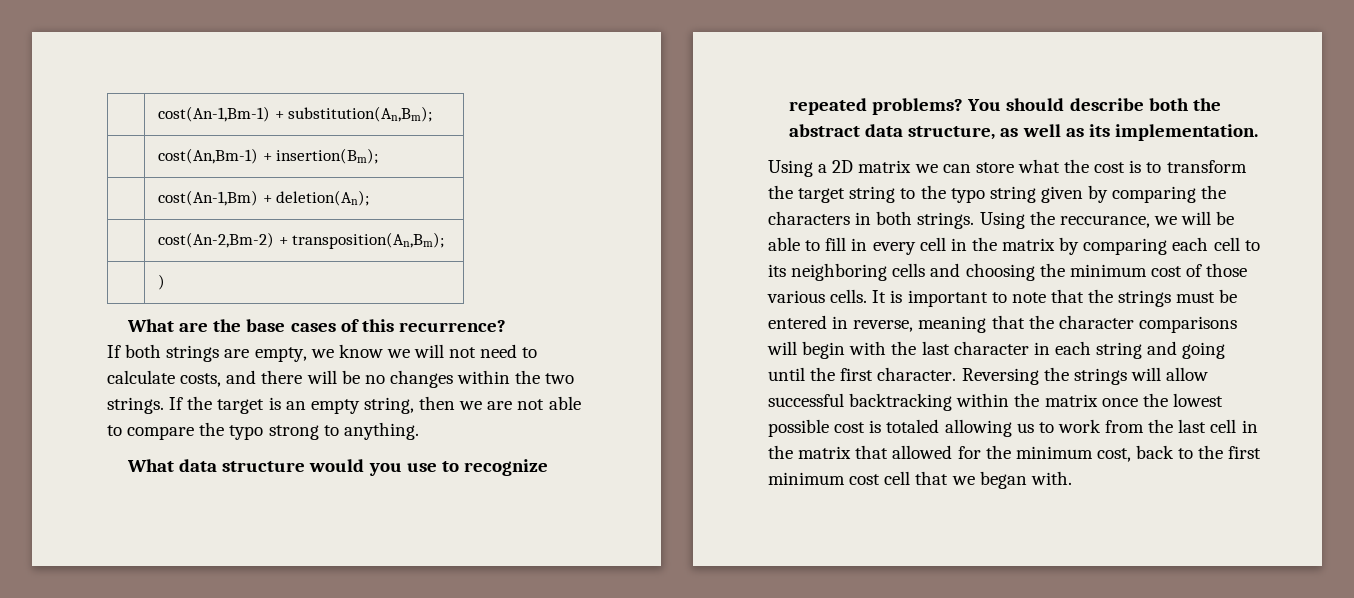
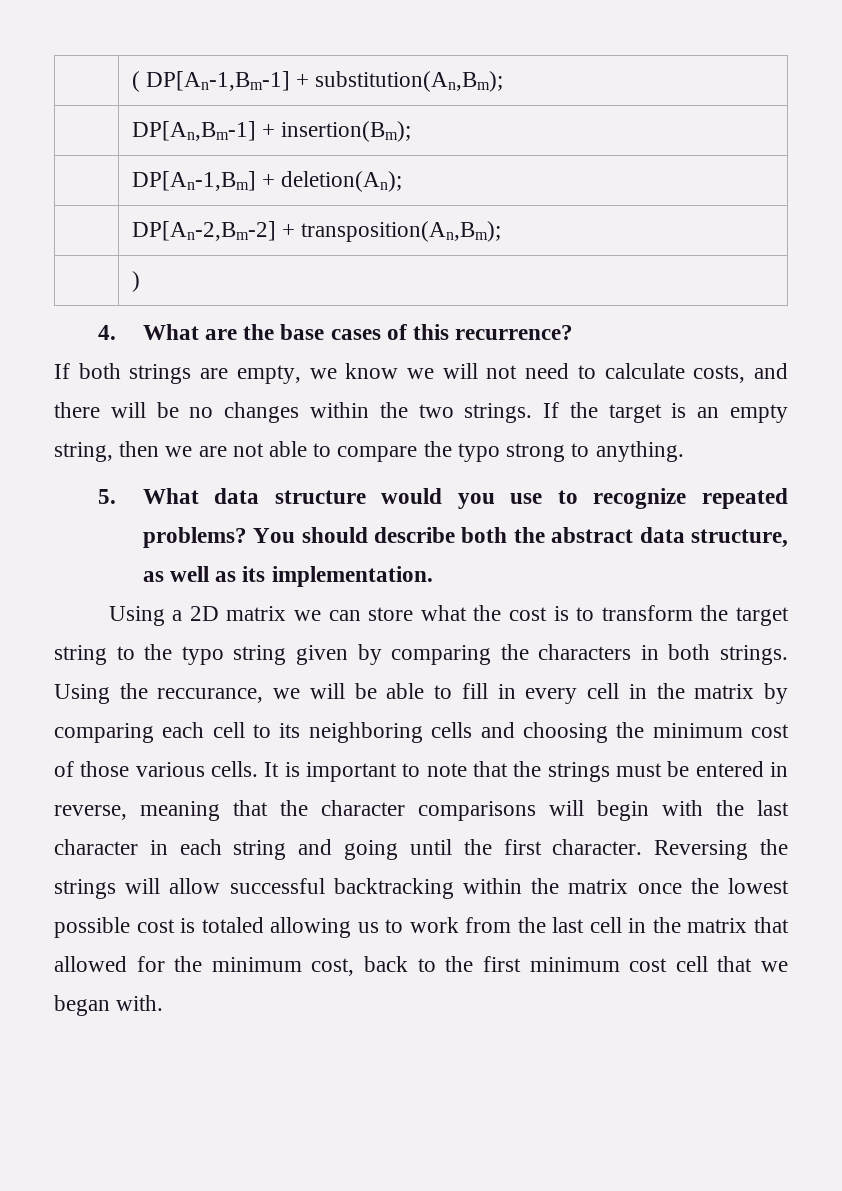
[158,106,271,122] | cost(An-1,Bm-1) -> [131,71,290,92] | ( DP[An-1,Bm-1]
[158,148,259,164] cost(An,Bm-1) -> [131,121,256,141] DP[An,Bm-1]
[158,190,259,206] cost(An-1,Bm) -> [131,171,256,191] DP[An-1,Bm]
[158,232,275,248] cost(An-2,Bm-2) -> [131,221,276,241] DP[An-2,Bm-2]
(166, 282) none -> [98,325,117,340] 4.
(419, 431) none -> [98,489,117,504] 5.

